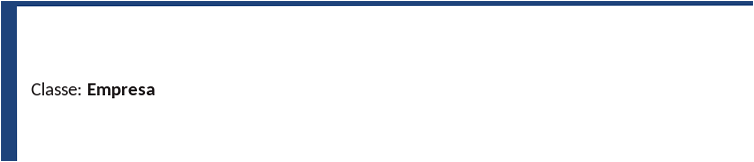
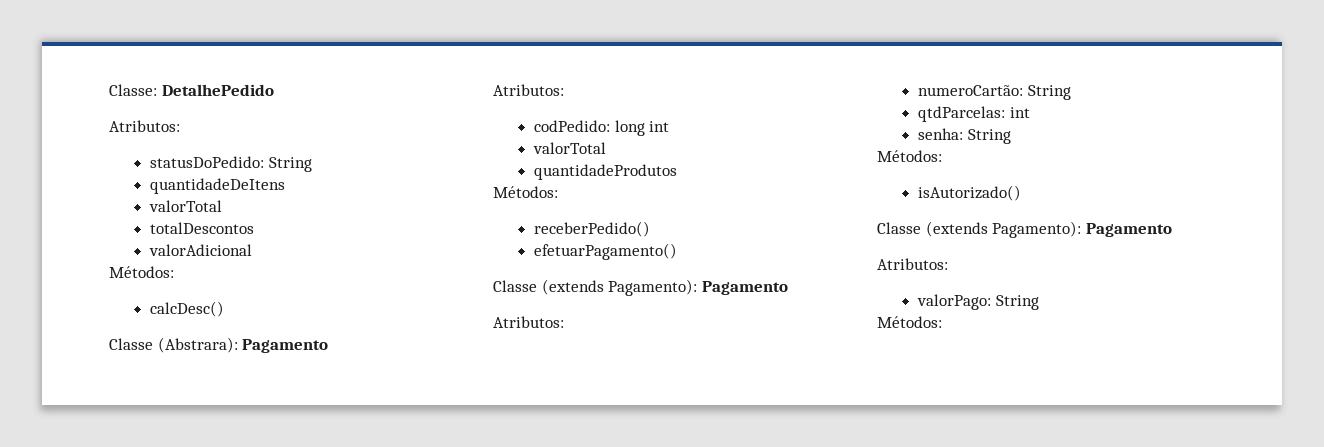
[86,83,156,99] Empresa -> [161,84,274,96] [109,120,180,132] [150,156,312,172] [150,178,286,194] [149,200,223,212] [150,222,255,234] [149,244,253,256] [109,266,174,278] [150,301,225,317] [109,337,329,353] [493,84,564,96] [534,120,670,136] [533,142,607,154] [534,164,678,180] [493,186,558,198] [534,221,651,237] [534,243,678,260] [493,279,788,296] [493,316,564,328] [918,85,1071,100] [918,106,1030,122] [918,128,1011,144] [877,150,942,162] [918,185,1022,201] [877,221,1172,238] [877,258,948,270] [917,294,1039,310] [877,316,942,328] DetalhePedido // Atributos: // statusDoPedido: String // quantidadeDeItens // valorTotal // totalDescontos // valorAdicional // Métodos: // calcDesc() // Classe (Abstrara): Pagamento // Atributos: // codPedido: long int // valorTotal // quantidadeProdutos // Métodos: // receberPedido() // efetuarPagamento() // Classe (extends Pagamento): Pagamento // Atributos: // numeroCartão: String // qtdParcelas: int // senha: String // Métodos: // isAutorizado() // Classe (extends Pagamento): Pagamento // Atributos: // valorPago: String // Métodos:

